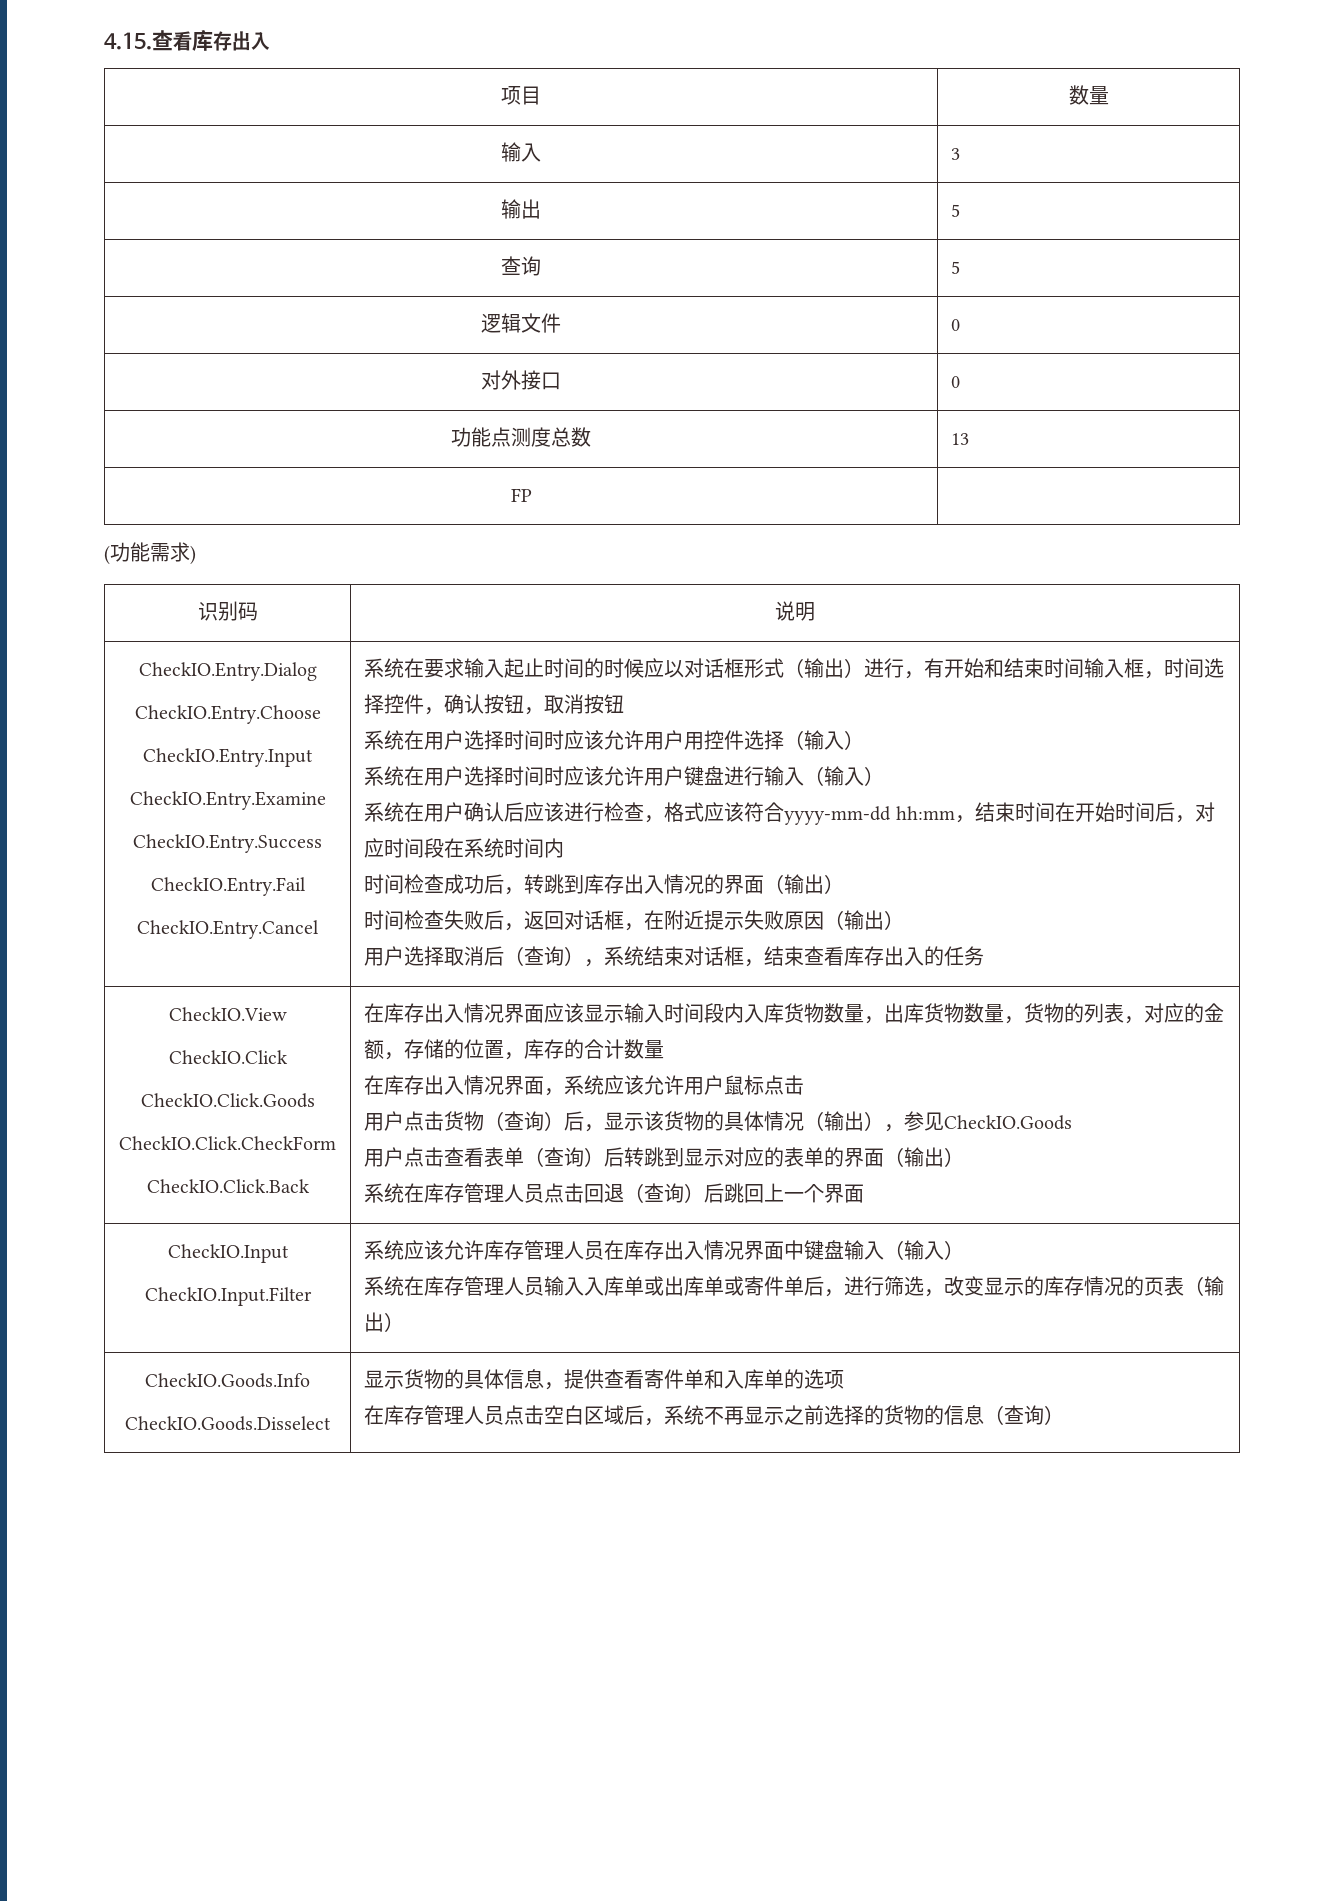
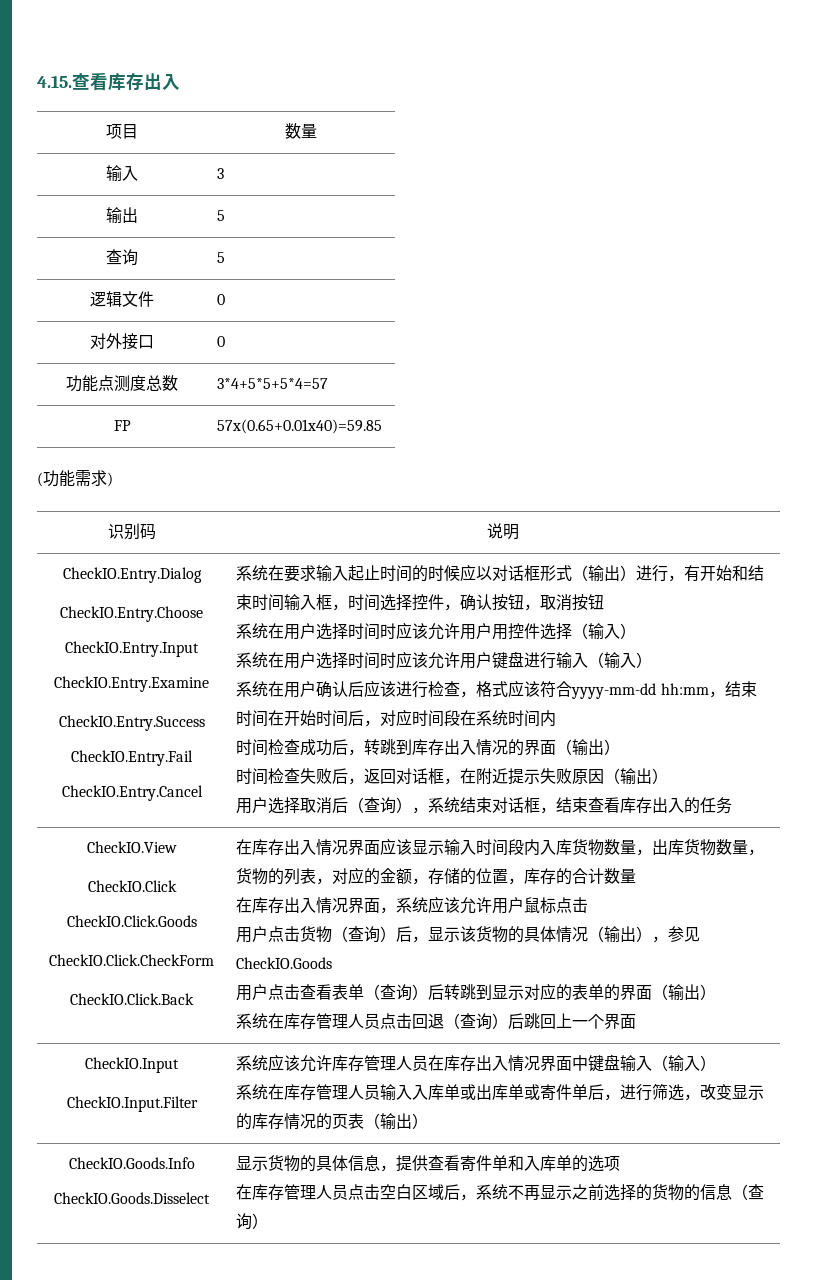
[951,433,970,445] 13 -> [217,378,329,389] 3*4+5*5+5*4=57
(532, 495) none -> [217,419,383,434] 57x(0.65+0.01x40)=59.85

